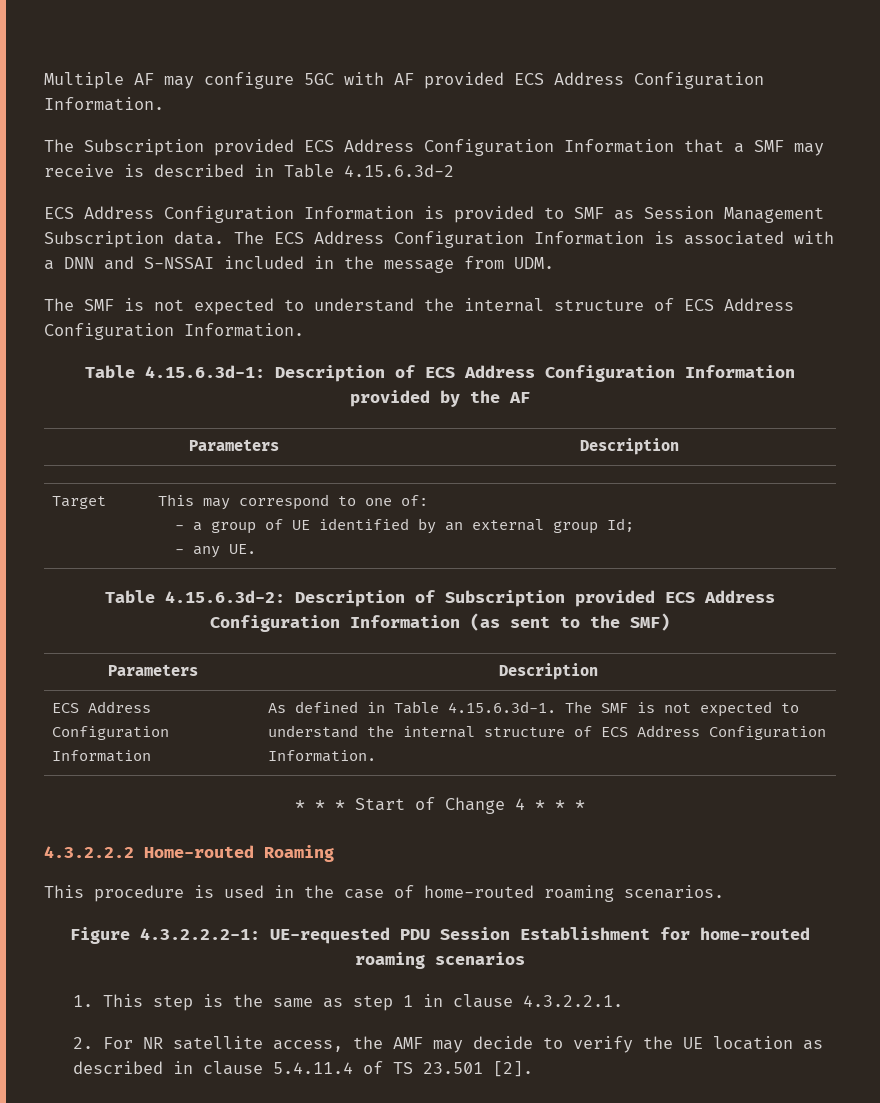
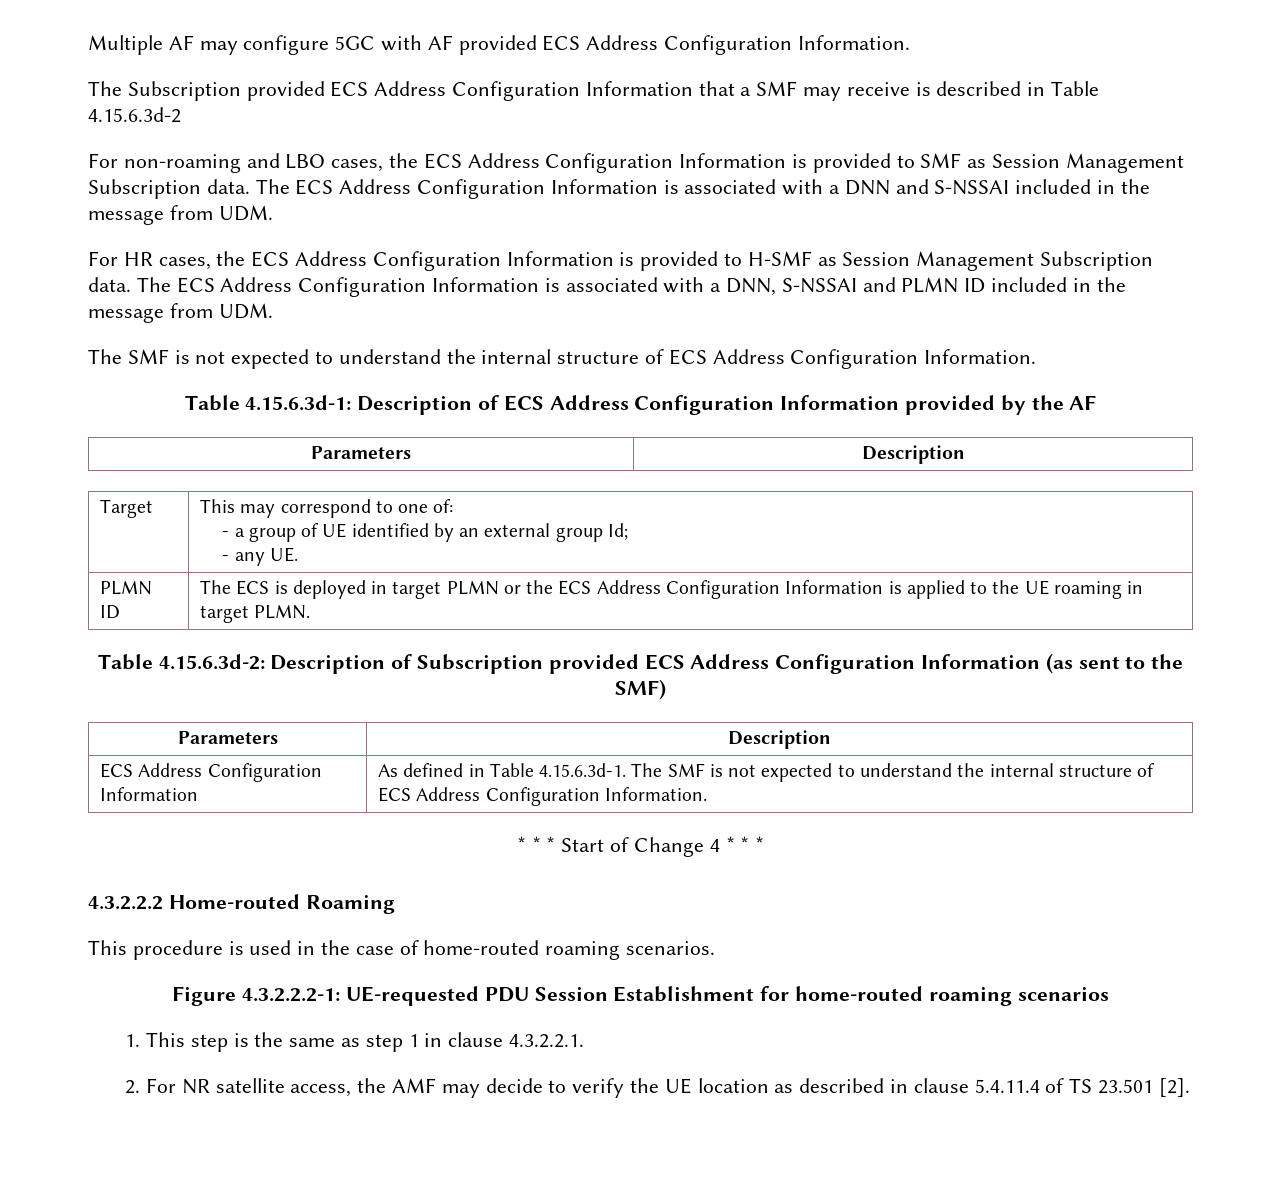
(454, 170) none -> [88,153,419,173] For non-roaming and LBO cases, the
(554, 263) none -> [88,251,1154,271] [88,277,1126,297] [88,303,273,323] // For HR cases, the ECS Address Configuration Information is provided to H-SMF as Session Management Subscription data. The ECS Address Configuration Information is associated with a DNN, S-NSSAI and PLMN ID included in the message from UDM.
(257, 549) none -> [100,581,153,595] [100,605,121,619] [200,580,1144,599] [200,605,311,623] // PLMN ID | The ECS is deployed in target PLMN or the ECS Address Configuration Information is applied to the UE roaming in target PLMN.

